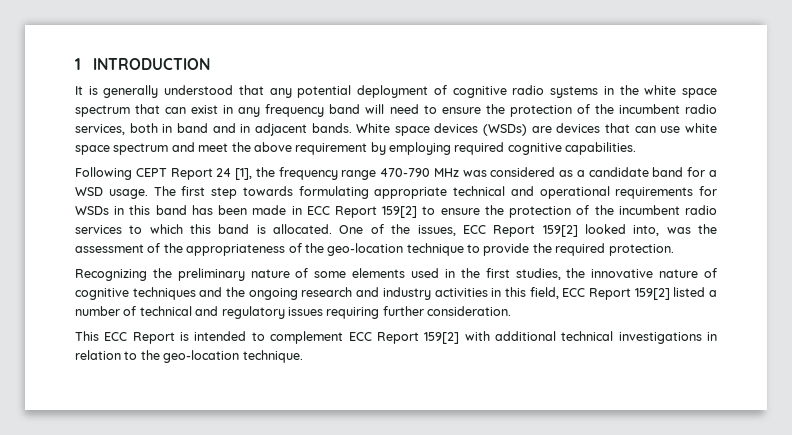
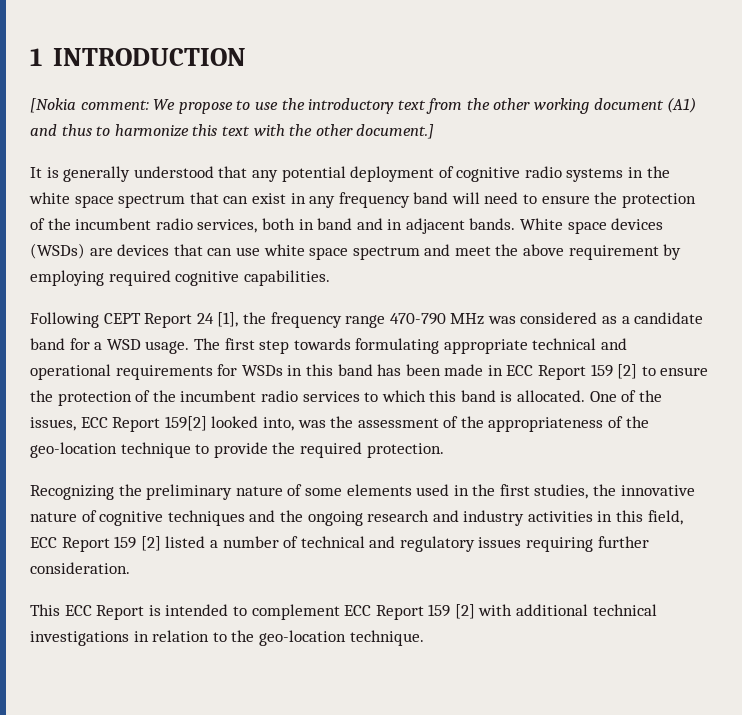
(211, 64) none -> [30,97,697,114] [30,124,435,139] // [Nokia comment: We propose to use the introductory text from the other working document (A1) and thus to harmonize this text with the other document.]
[382,206,418,218] 159[2] -> [590,364,638,379] 159 [2]
[634,288,670,300] 159[2] -> [114,536,161,551] 159 [2]
[424,332,460,344] 159[2] -> [428,604,475,619] 159 [2]

